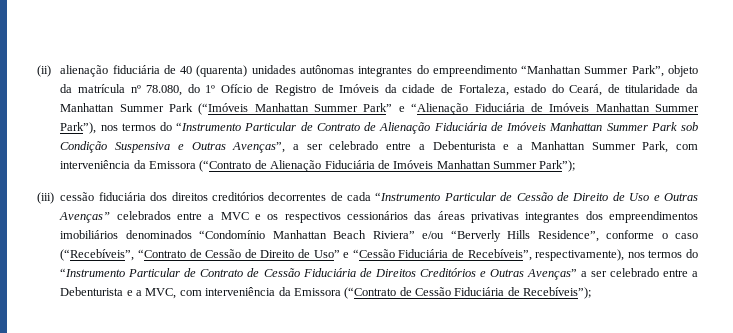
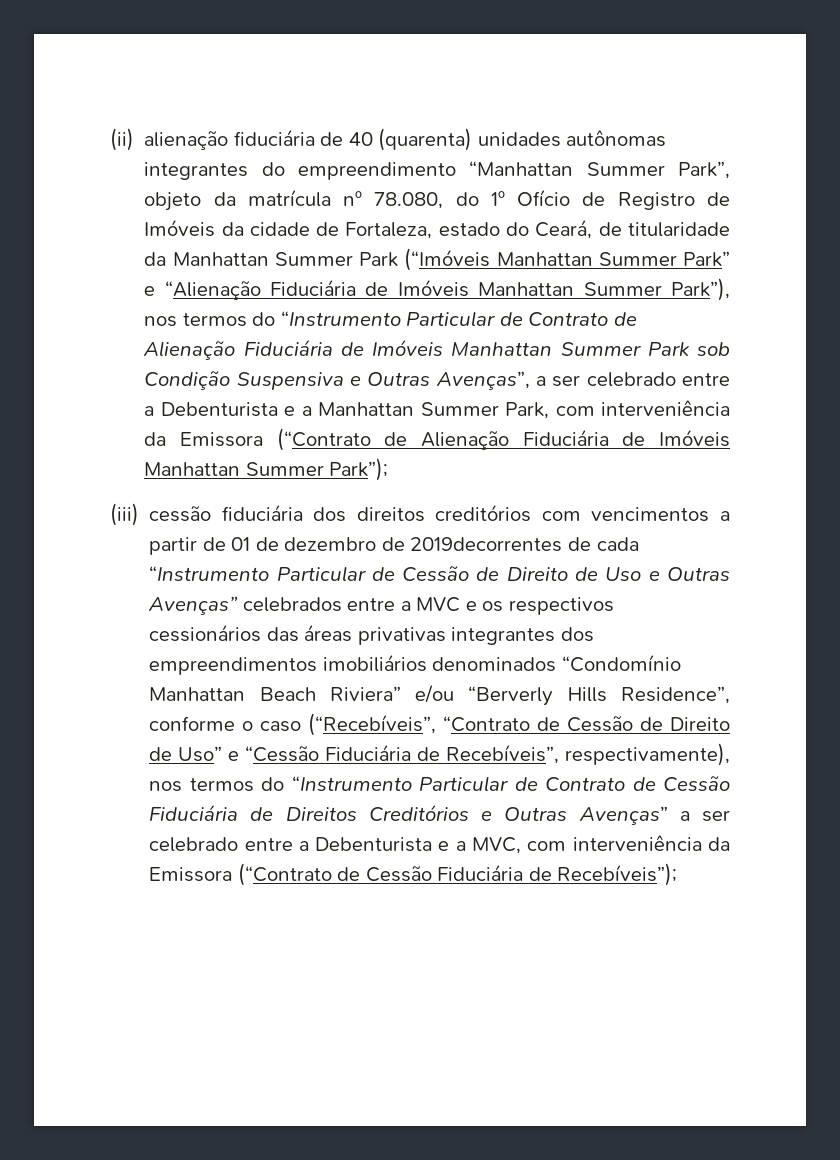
[268,192,327,201] decorrentes -> [541,507,730,522] [149,537,563,555] com vencimentos a partir de 01 de dezembro de 2019decorrentes

